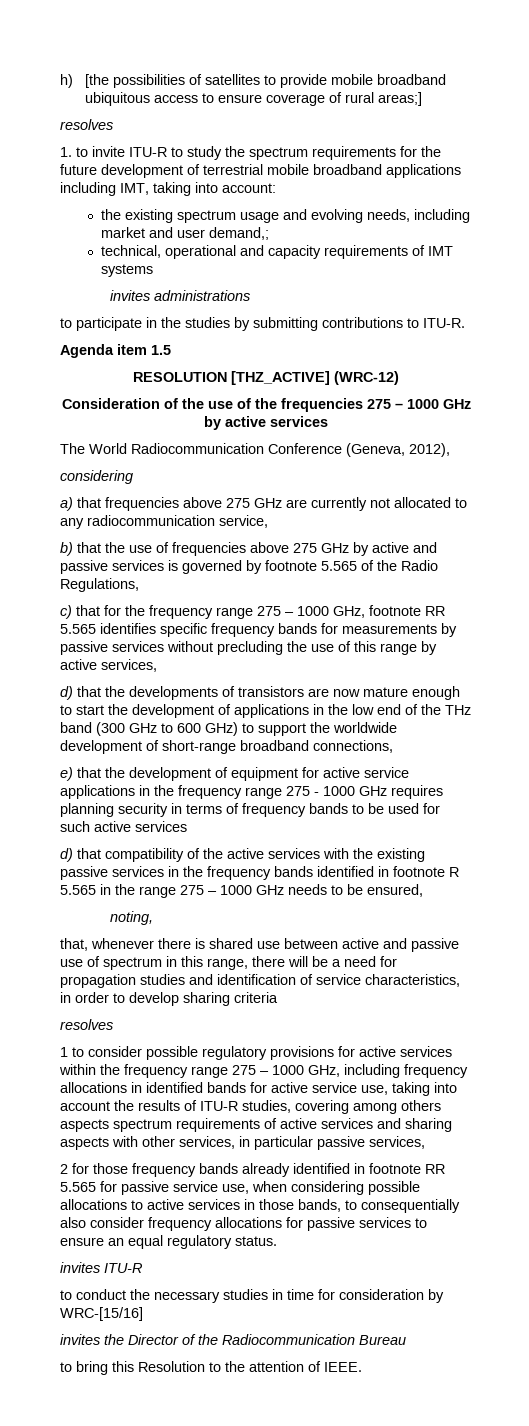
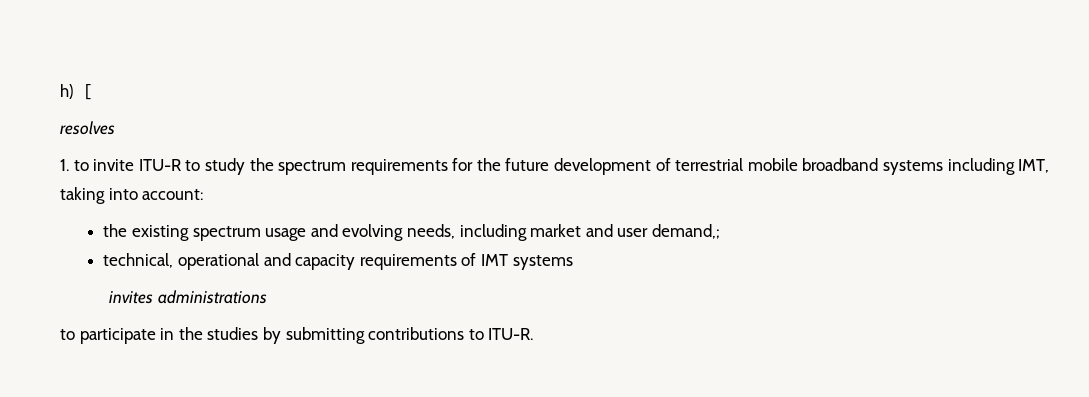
[84,74,446,88] [84,92,422,106] [the possibilities of satellites to provide mobile broadband ubiquitous access to ensure coverage of rural areas;] -> [84,84,91,100] [
[386,164,461,178] applications -> [883,160,944,175] systems
[60,344,171,358] [133,371,399,385] [61,398,471,412] [204,416,328,430] [60,443,450,457] [60,470,133,484] [60,497,467,511] [60,515,268,529] [60,542,437,556] [60,560,438,574] [60,578,139,592] [60,605,445,619] [60,623,457,637] [60,641,437,655] [60,659,157,672] [60,686,460,700] [60,704,471,718] [60,722,397,736] [60,740,393,754] [60,767,409,781] [60,785,443,799] [60,803,440,817] [60,821,187,832] [60,848,425,862] [60,866,459,880] [60,884,423,898] [109,911,153,925] [60,938,459,952] [60,956,397,970] [60,974,460,988] [60,992,278,1006] [60,1019,113,1030] [60,1046,452,1060] [59,1064,468,1078] [60,1082,457,1096] [60,1100,441,1114] [60,1118,452,1132] [60,1136,425,1150] [60,1163,445,1177] [60,1181,420,1195] [60,1199,460,1213] [60,1217,427,1231] [60,1235,277,1249] [60,1262,143,1273] [60,1289,444,1303] [60,1307,143,1321] [60,1334,406,1345] [60,1361,362,1375] // Agenda item 1.5 // RESOLUTION [THZ_ACTIVE] (WRC-12) // Consideration of the use of the frequencies 275 – 1000 GHz by active services // The World Radiocommunication Conference (Geneva, 2012), // considering // a) that frequencies above 275 GHz are currently not allocated to any radiocommunication service, // b) that the use of frequencies above 275 GHz by active and passive services is governed by footnote 5.565 of the Radio Regulations, // c) that for the frequency range 275 – 1000 GHz, footnote RR 5.565 identifies specific frequency bands for measurements by passive services without precluding the use of this range by active services, // d) that the developments of transistors are now mature enough to start the development of applications in the low end of the THz band (300 GHz to 600 GHz) to support the worldwide development of short-range broadband connections, // e) that the development of equipment for active service applications in the frequency range 275 - 1000 GHz requires planning security in terms of frequency bands to be used for such active services // d) that compatibility of the active services with the existing passive services in the frequency bands identified in footnote R 5.565 in the range 275 – 1000 GHz needs to be ensured, // noting, // that, whenever there is shared use between active and passive use of spectrum in this range, there will be a need for propagation studies and identification of service characteristics, in order to develop sharing criteria // resolves // 1 to consider possible regulatory provisions for active services within the frequency range 275 – 1000 GHz, including frequency allocations in identified bands for active service use, taking into account the results of ITU-R studies, covering among others aspects spectrum requirements of active services and sharing aspects with other services, in particular passive services, // 2 for those frequency bands already identified in footnote RR 5.565 for passive service use, when considering possible allocations to active services in those bands, to consequentially also consider frequency allocations for passive services to ensure an equal regulatory status. // invites ITU-R // to conduct the necessary studies in time for consideration by WRC-[15/16] // invites the Director of the Radiocommunication Bureau // to bring this Resolution to the attention of IEEE. -> (534, 334) none

